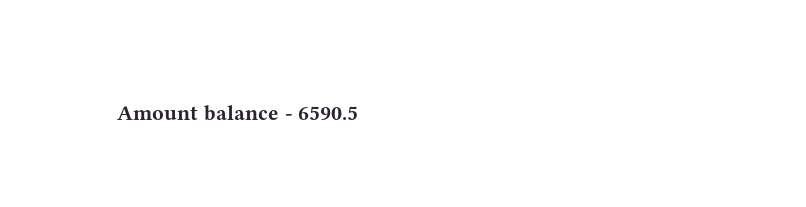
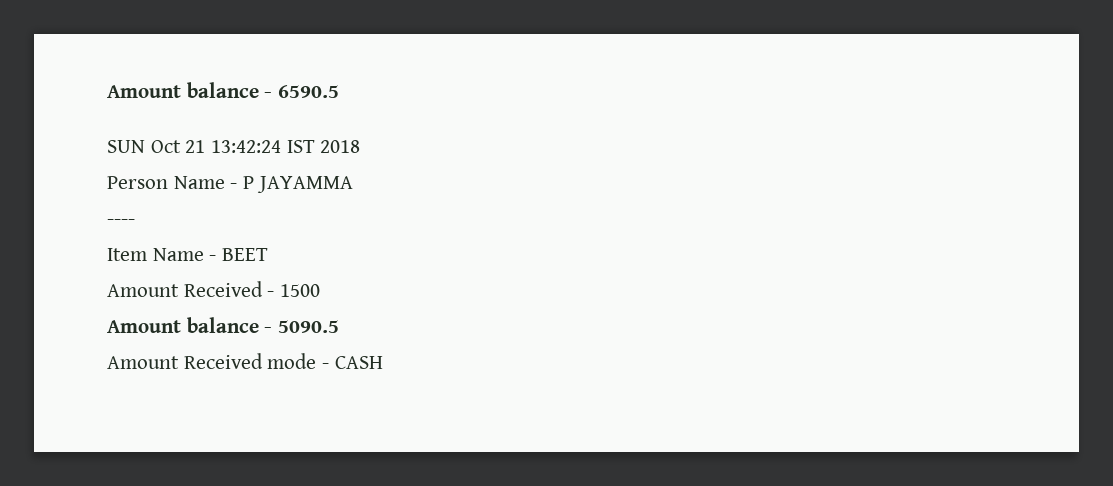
(359, 113) none -> [107,140,361,153] [107,176,353,193] [107,219,135,225] [107,248,269,261] [107,281,321,297] [107,317,340,333] [107,353,383,369] // SUN Oct 21 13:42:24 IST 2018 // Person Name - P JAYAMMA // ---- // Item Name - BEET // Amount Received - 1500 // Amount balance - 5090.5 // Amount Received mode - CASH

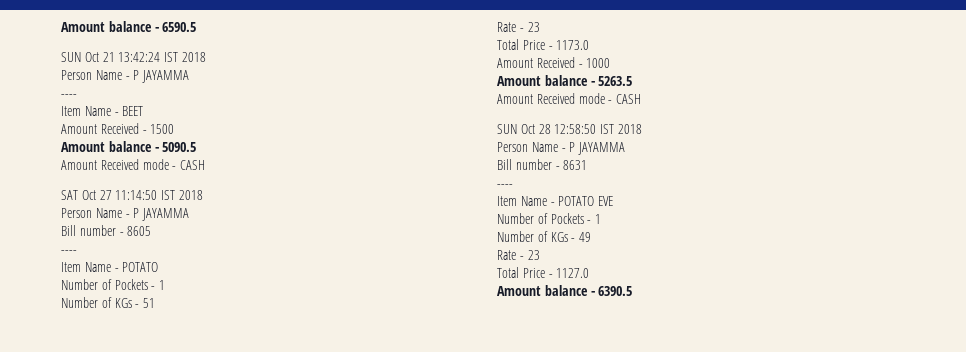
(383, 362) none -> [61,190,203,200] [61,208,190,221] [61,225,152,236] [61,250,77,254] [61,262,159,272] [61,279,166,290] [61,297,156,308] [497,22,540,32] [497,39,590,50] [497,57,611,68] [497,75,633,86] [497,93,642,104] [497,124,642,134] [497,142,626,155] [497,159,588,170] [497,184,513,188] [497,196,614,206] [497,213,602,224] [497,231,592,242] [497,250,540,260] [497,267,590,278] [497,285,633,296] // SAT Oct 27 11:14:50 IST 2018 // Person Name - P JAYAMMA // Bill number - 8605 // ---- // Item Name - POTATO // Number of Pockets - 1 // Number of KGs - 51 // Rate - 23 // Total Price - 1173.0 // Amount Received - 1000 // Amount balance - 5263.5 // Amount Received mode - CASH // SUN Oct 28 12:58:50 IST 2018 // Person Name - P JAYAMMA // Bill number - 8631 // ---- // Item Name - POTATO EVE // Number of Pockets - 1 // Number of KGs - 49 // Rate - 23 // Total Price - 1127.0 // Amount balance - 6390.5

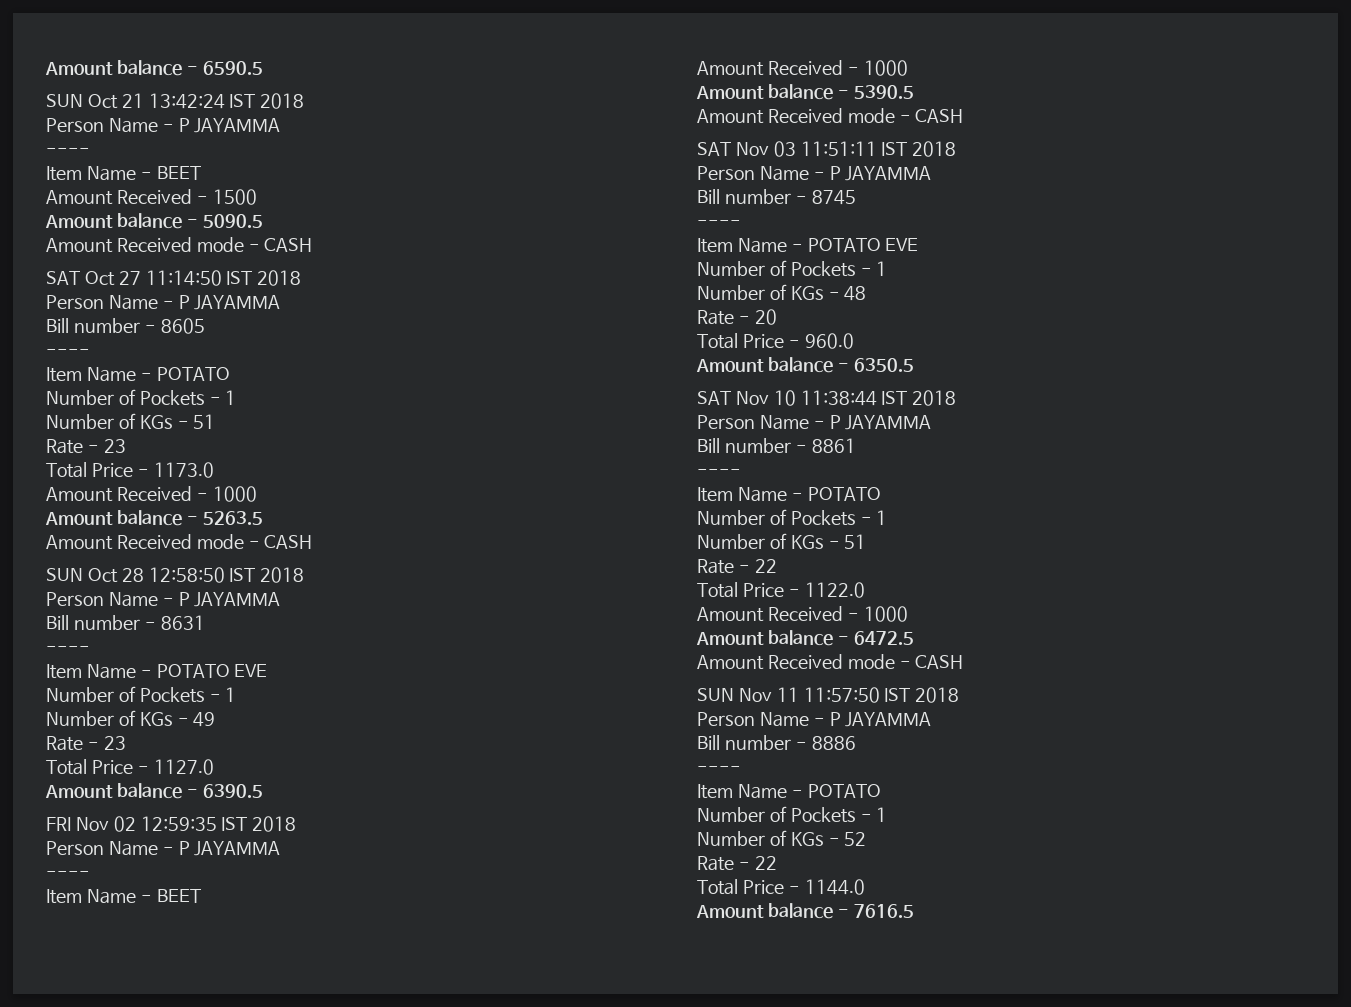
(633, 291) none -> [46,816,297,832] [46,841,281,856] [46,871,90,878] [46,889,201,904] [697,60,908,76] [696,84,914,100] [697,108,964,124] [697,141,957,157] [697,166,932,181] [697,189,856,205] [697,220,741,227] [697,238,919,253] [697,260,888,277] [697,284,867,301] [697,309,777,325] [697,333,854,349] [696,357,914,373] [697,390,957,406] [697,415,932,430] [697,438,856,453] [697,469,741,476] [697,487,881,502] [697,509,888,526] [697,533,867,549] [697,559,777,574] [697,582,865,598] [697,606,908,622] [696,630,914,646] [697,654,964,670] [697,687,960,703] [697,712,932,727] [697,735,856,750] [697,766,741,773] [697,784,881,799] [697,806,888,823] [697,830,867,846] [697,856,777,871] [697,879,865,895] [696,903,914,919] // FRI Nov 02 12:59:35 IST 2018 // Person Name - P JAYAMMA // ---- // Item Name - BEET // Amount Received - 1000 // Amount balance - 5390.5 // Amount Received mode - CASH // SAT Nov 03 11:51:11 IST 2018 // Person Name - P JAYAMMA // Bill number - 8745 // ---- // Item Name - POTATO EVE // Number of Pockets - 1 // Number of KGs - 48 // Rate - 20 // Total Price - 960.0 // Amount balance - 6350.5 // SAT Nov 10 11:38:44 IST 2018 // Person Name - P JAYAMMA // Bill number - 8861 // ---- // Item Name - POTATO // Number of Pockets - 1 // Number of KGs - 51 // Rate - 22 // Total Price - 1122.0 // Amount Received - 1000 // Amount balance - 6472.5 // Amount Received mode - CASH // SUN Nov 11 11:57:50 IST 2018 // Person Name - P JAYAMMA // Bill number - 8886 // ---- // Item Name - POTATO // Number of Pockets - 1 // Number of KGs - 52 // Rate - 22 // Total Price - 1144.0 // Amount balance - 7616.5

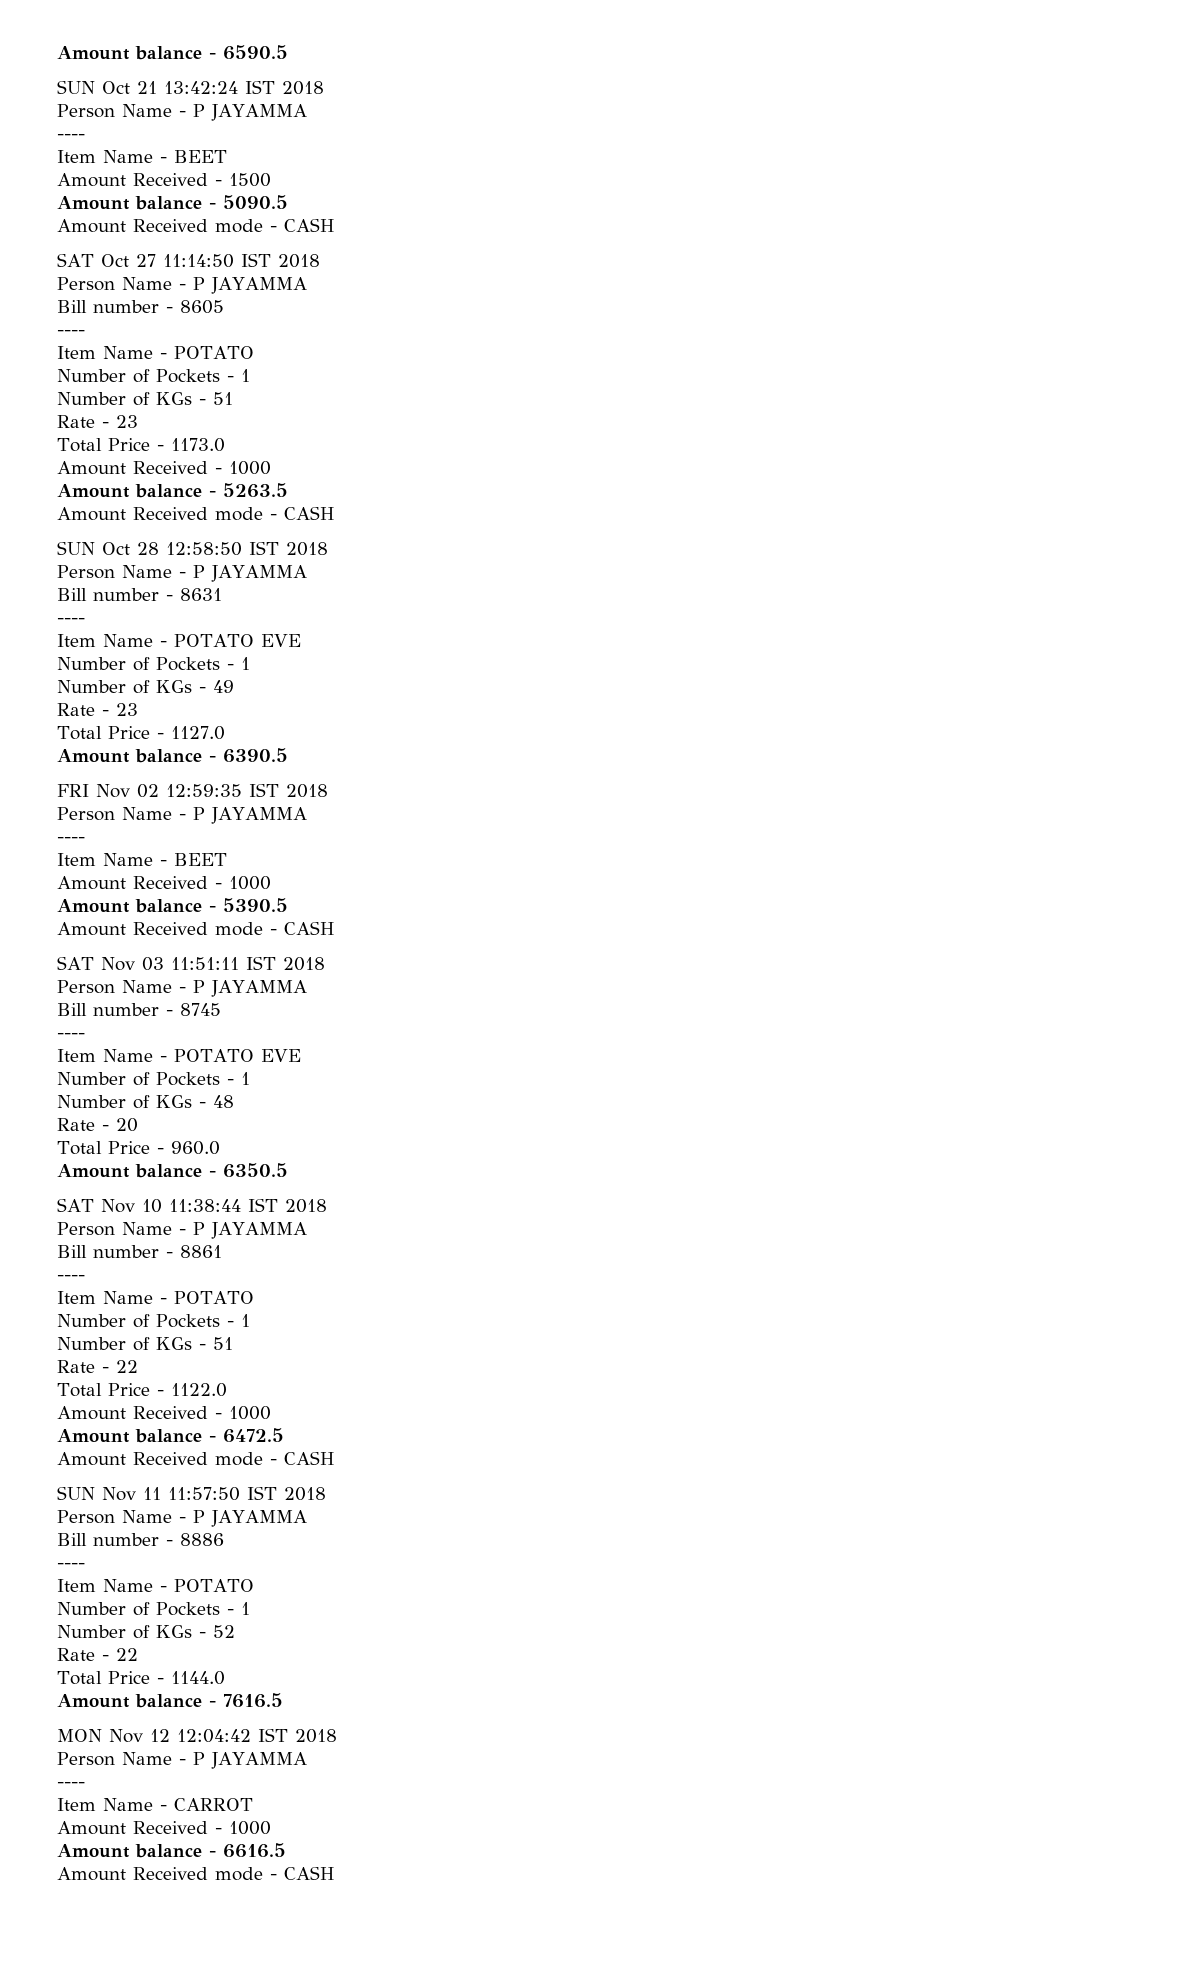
(914, 911) none -> [57,1728,337,1743] [57,1752,307,1769] [57,1782,85,1788] [57,1798,253,1811] [57,1821,271,1835] [57,1843,286,1858] [57,1866,334,1881] // MON Nov 12 12:04:42 IST 2018 // Person Name - P JAYAMMA // ---- // Item Name - CARROT // Amount Received - 1000 // Amount balance - 6616.5 // Amount Received mode - CASH

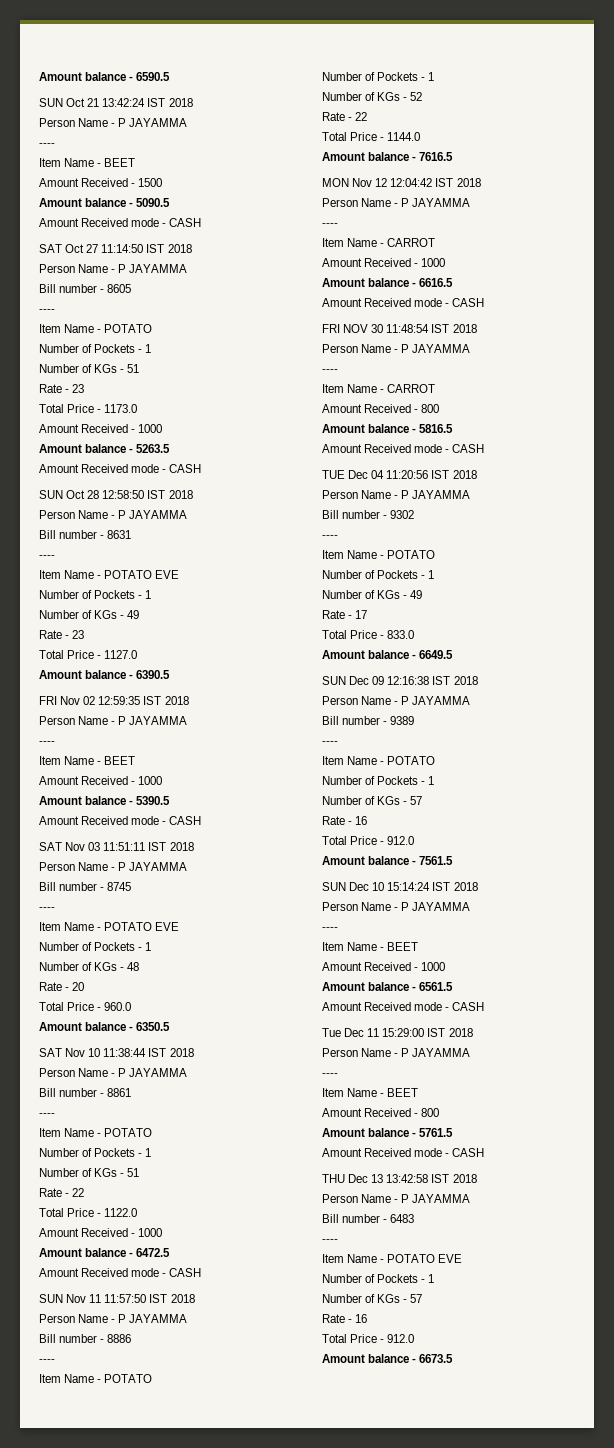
(334, 1873) none -> [322,324,477,333] [322,344,471,353] [322,369,338,373] [322,384,436,393] [322,404,440,413] [322,424,454,433] [322,444,485,453] [322,470,477,479] [322,490,471,499] [322,510,415,519] [322,535,338,539] [322,550,436,559] [322,570,435,579] [322,590,423,599] [322,610,368,619] [322,630,415,639] [322,650,454,659] [322,676,478,685] [322,696,471,705] [322,716,415,725] [322,741,338,745] [322,756,436,765] [322,776,435,785] [322,796,423,805] [322,816,368,825] [322,836,415,845] [322,856,454,865] [322,882,478,891] [322,902,471,911] [322,927,338,931] [322,942,419,951] [322,962,446,971] [322,982,454,991] [322,1002,485,1011] [322,1028,473,1037] [322,1048,471,1057] [322,1073,338,1077] [322,1088,419,1097] [322,1108,440,1117] [322,1128,454,1137] [322,1148,485,1157] [322,1174,477,1183] [322,1194,471,1203] [322,1214,415,1223] [322,1239,338,1243] [322,1254,463,1263] [322,1274,435,1283] [322,1294,423,1303] [322,1314,368,1323] [322,1334,415,1343] [322,1354,454,1363] // FRI NOV 30 11:48:54 IST 2018 // Person Name - P JAYAMMA // ---- // Item Name - CARROT // Amount Received - 800 // Amount balance - 5816.5 // Amount Received mode - CASH // TUE Dec 04 11:20:56 IST 2018 // Person Name - P JAYAMMA // Bill number - 9302 // ---- // Item Name - POTATO // Number of Pockets - 1 // Number of KGs - 49 // Rate - 17 // Total Price - 833.0 // Amount balance - 6649.5 // SUN Dec 09 12:16:38 IST 2018 // Person Name - P JAYAMMA // Bill number - 9389 // ---- // Item Name - POTATO // Number of Pockets - 1 // Number of KGs - 57 // Rate - 16 // Total Price - 912.0 // Amount balance - 7561.5 // SUN Dec 10 15:14:24 IST 2018 // Person Name - P JAYAMMA // ---- // Item Name - BEET // Amount Received - 1000 // Amount balance - 6561.5 // Amount Received mode - CASH // Tue Dec 11 15:29:00 IST 2018 // Person Name - P JAYAMMA // ---- // Item Name - BEET // Amount Received - 800 // Amount balance - 5761.5 // Amount Received mode - CASH // THU Dec 13 13:42:58 IST 2018 // Person Name - P JAYAMMA // Bill number - 6483 // ---- // Item Name - POTATO EVE // Number of Pockets - 1 // Number of KGs - 57 // Rate - 16 // Total Price - 912.0 // Amount balance - 6673.5

